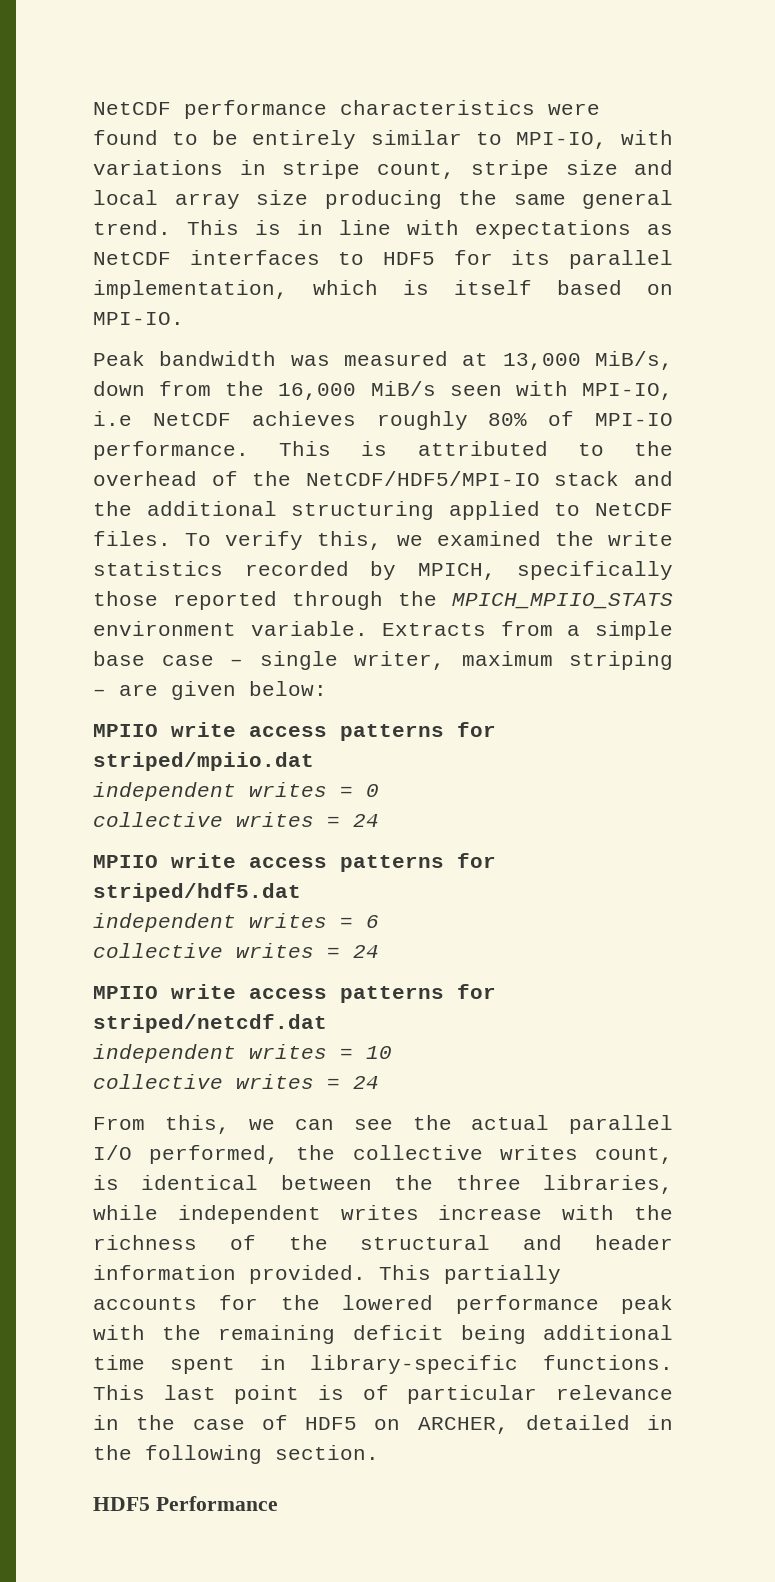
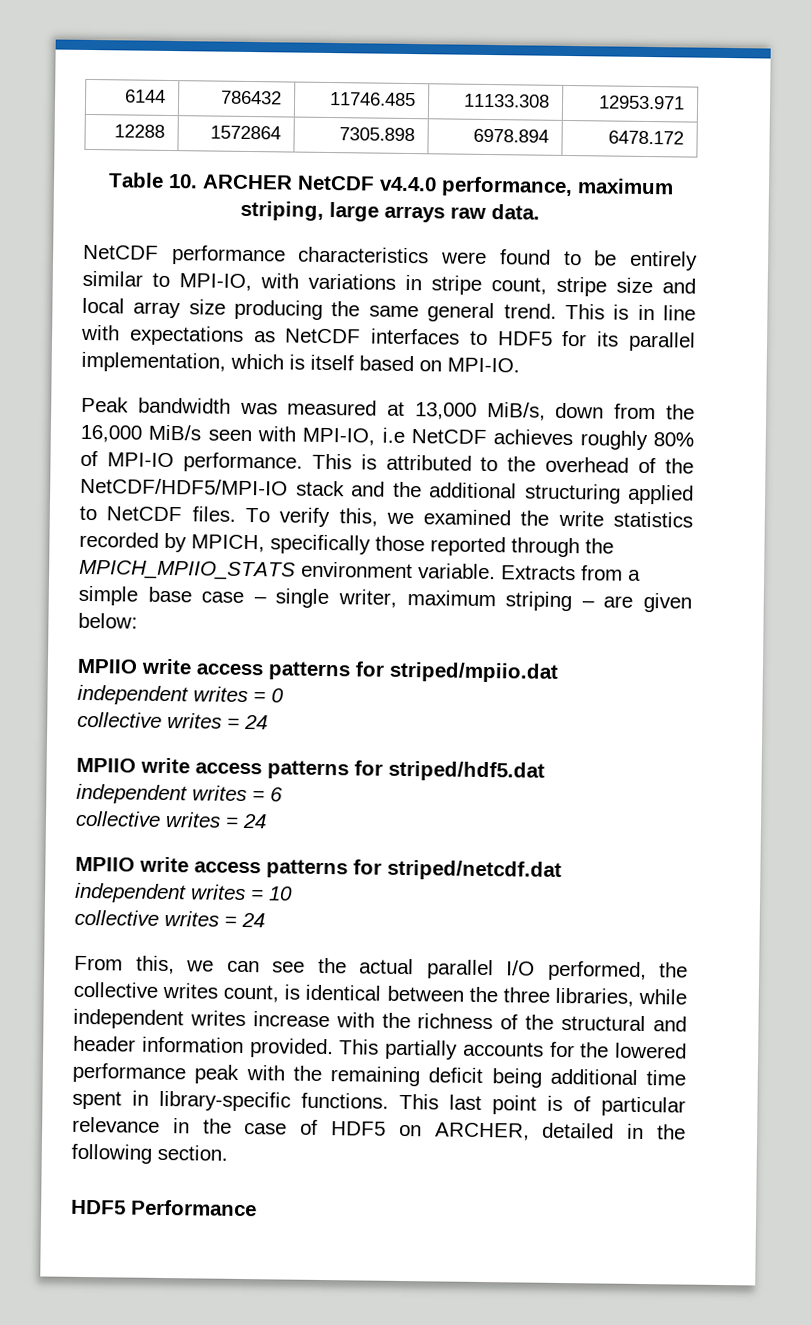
(93, 108) none -> [124,89,166,103] [220,90,282,105] [328,91,416,107] [462,93,550,108] [597,95,685,110] [113,124,165,138] [209,125,281,140] [338,127,415,142] [472,128,549,143] [607,130,684,145] [107,172,674,198] [240,200,540,223] 6144 | 786432 | 11746.485 | 11133.308 | 12953.971 // 12288 | 1572864 | 7305.898 | 6978.894 | 6478.172 // Table 10. ARCHER NetCDF v4.4.0 performance, maximum striping, large arrays raw data. //

